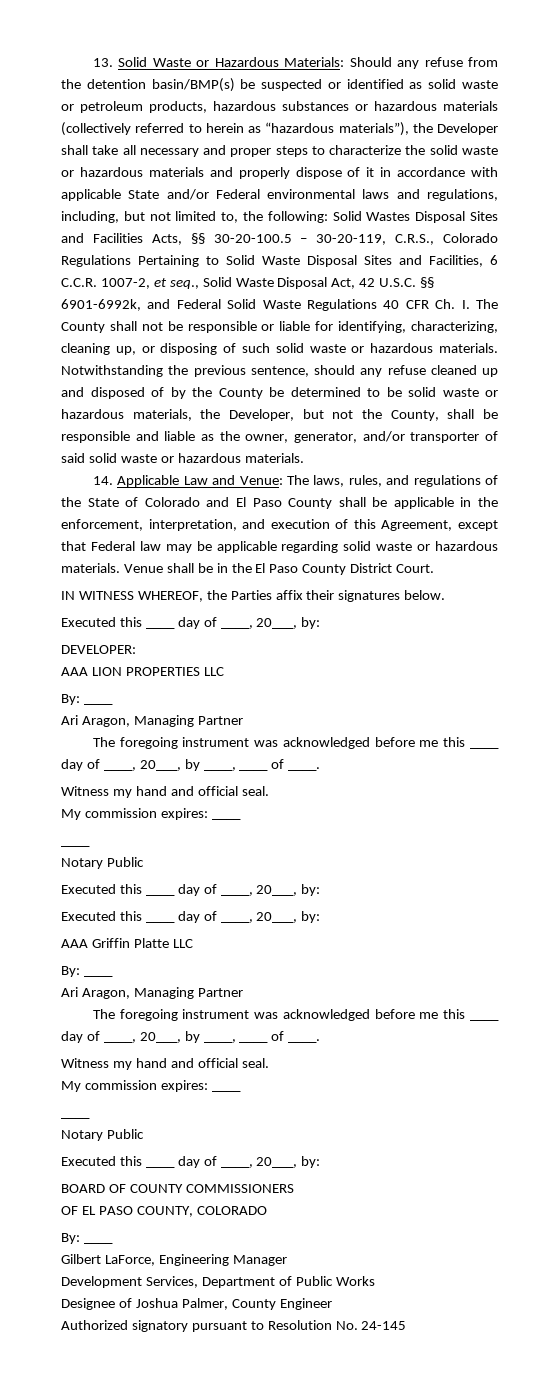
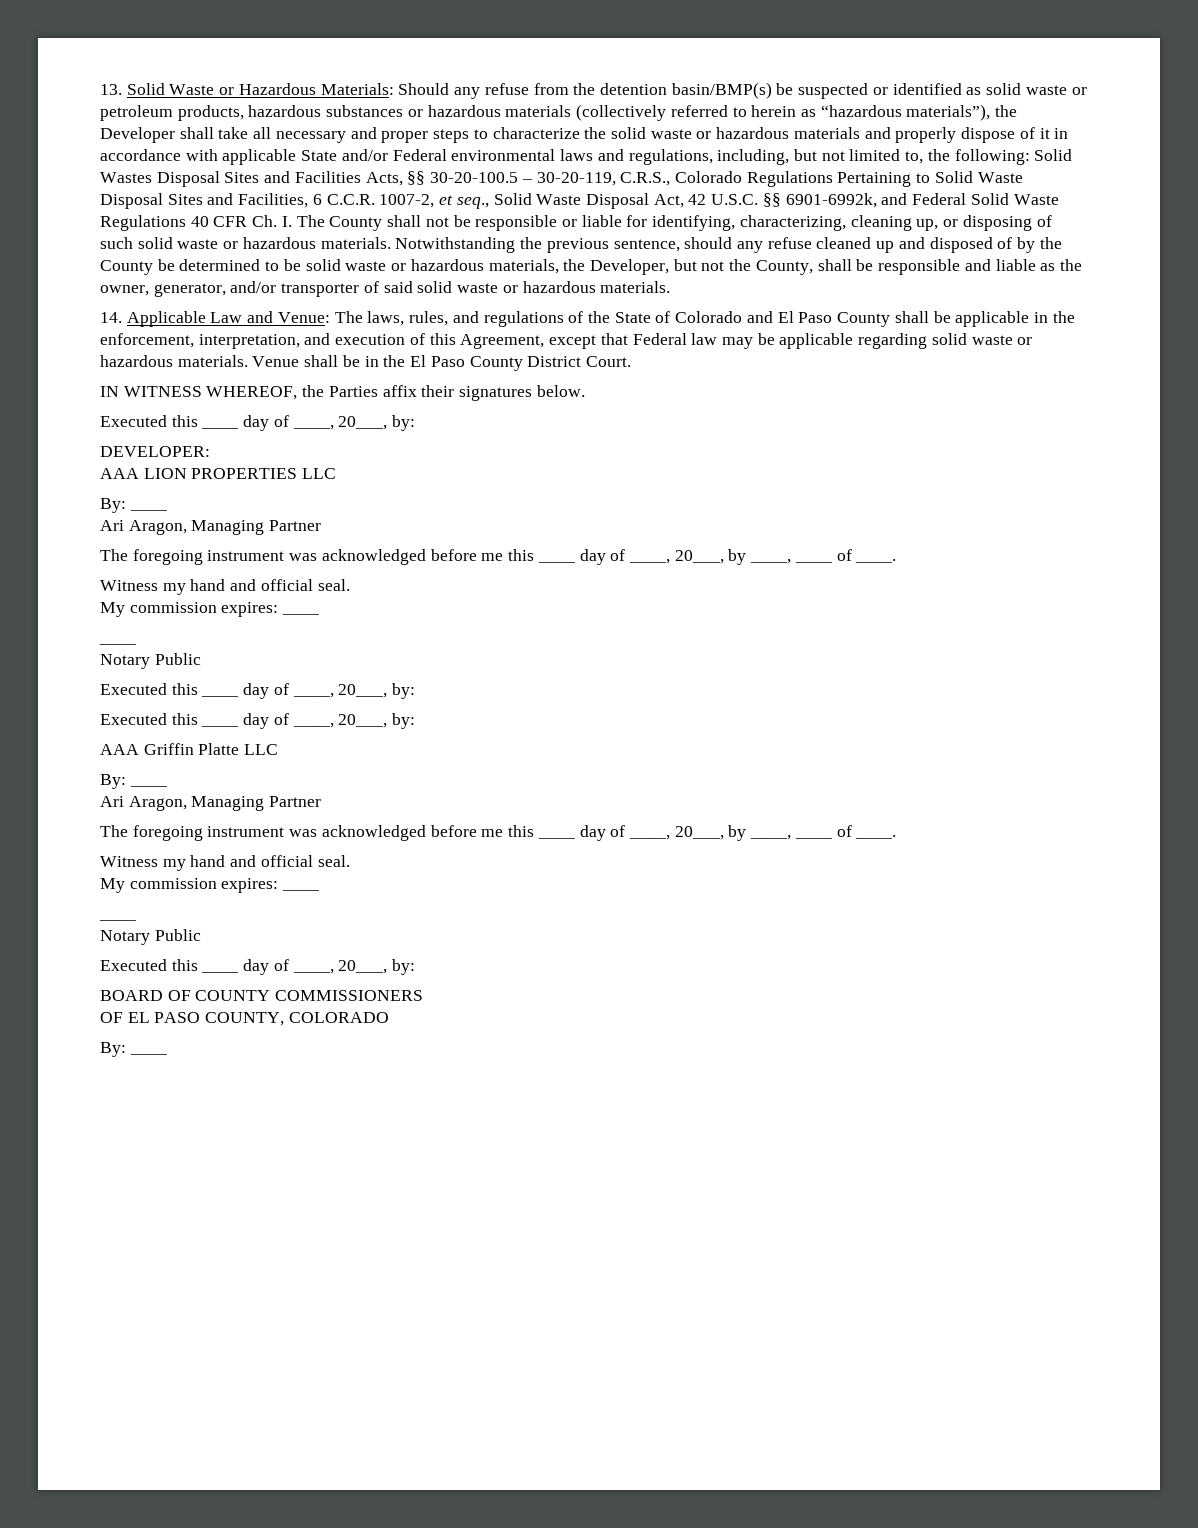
[61,1254,287,1266] [61,1276,375,1288] [61,1298,332,1310] [61,1320,407,1332] // Gilbert LaForce, Engineering Manager // Development Services, Department of Public Works // Designee of Joshua Palmer, County Engineer // Authorized signatory pursuant to Resolution No. 24-145 -> (167, 1054) none

